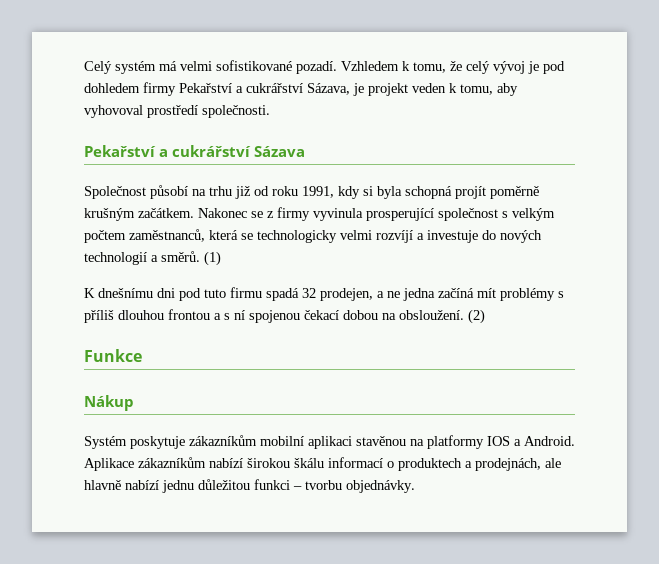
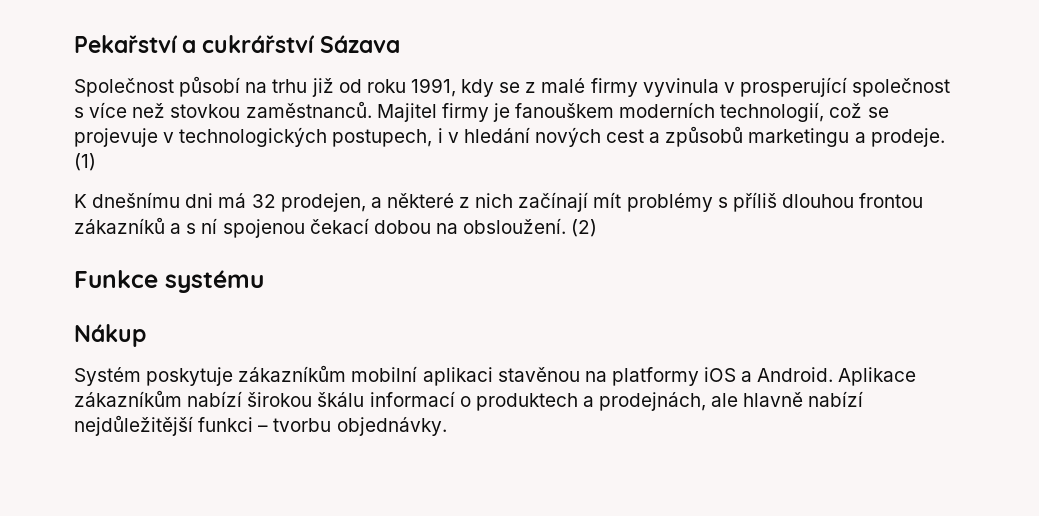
[84,60,565,74] [84,82,518,96] [84,105,270,118] Celý systém má velmi sofistikované pozadí. Vzhledem k tomu, že celý vývoj je pod dohledem firmy Pekařství a cukrářství Sázava, je projekt veden k tomu, aby vyhovoval prostředí společnosti. // -> (74, 44) none
[363,186,539,199] [84,208,247,221] si byla schopná projít poměrně krušným začátkem. Nakonec -> (495, 88) none
(274, 214) none -> [541,78,586,93] malé
(363, 214) none -> [723,82,735,93] v
[512,208,555,221] [84,229,542,243] [84,251,221,266] [84,287,474,301] velkým počtem zaměstnanců, která se technologicky velmi rozvíjí a investuje do nových technologií a směrů. (1) // K dnešnímu dni pod tuto firmu spadá 32 prodejen, a ne jedna začíná -> [89,101,889,122] [74,126,945,147] [74,153,96,171] [74,192,589,212] více než stovkou zaměstnanců. Majitel firmy je fanouškem moderních technologií, což se projevuje v technologických postupech, i v hledání nových cest a způsobů marketingu a prodeje. (1) // K dnešnímu dni má 32 prodejen, a některé z nich začínají
(210, 314) none -> [74,217,165,234] zákazníků
(142, 355) none -> [165,270,264,293] systému
[487,436,510,446] IOS -> [704,367,737,382] iOS
[162,479,250,493] jednu důležitou -> [74,415,193,436] nejdůležitější

